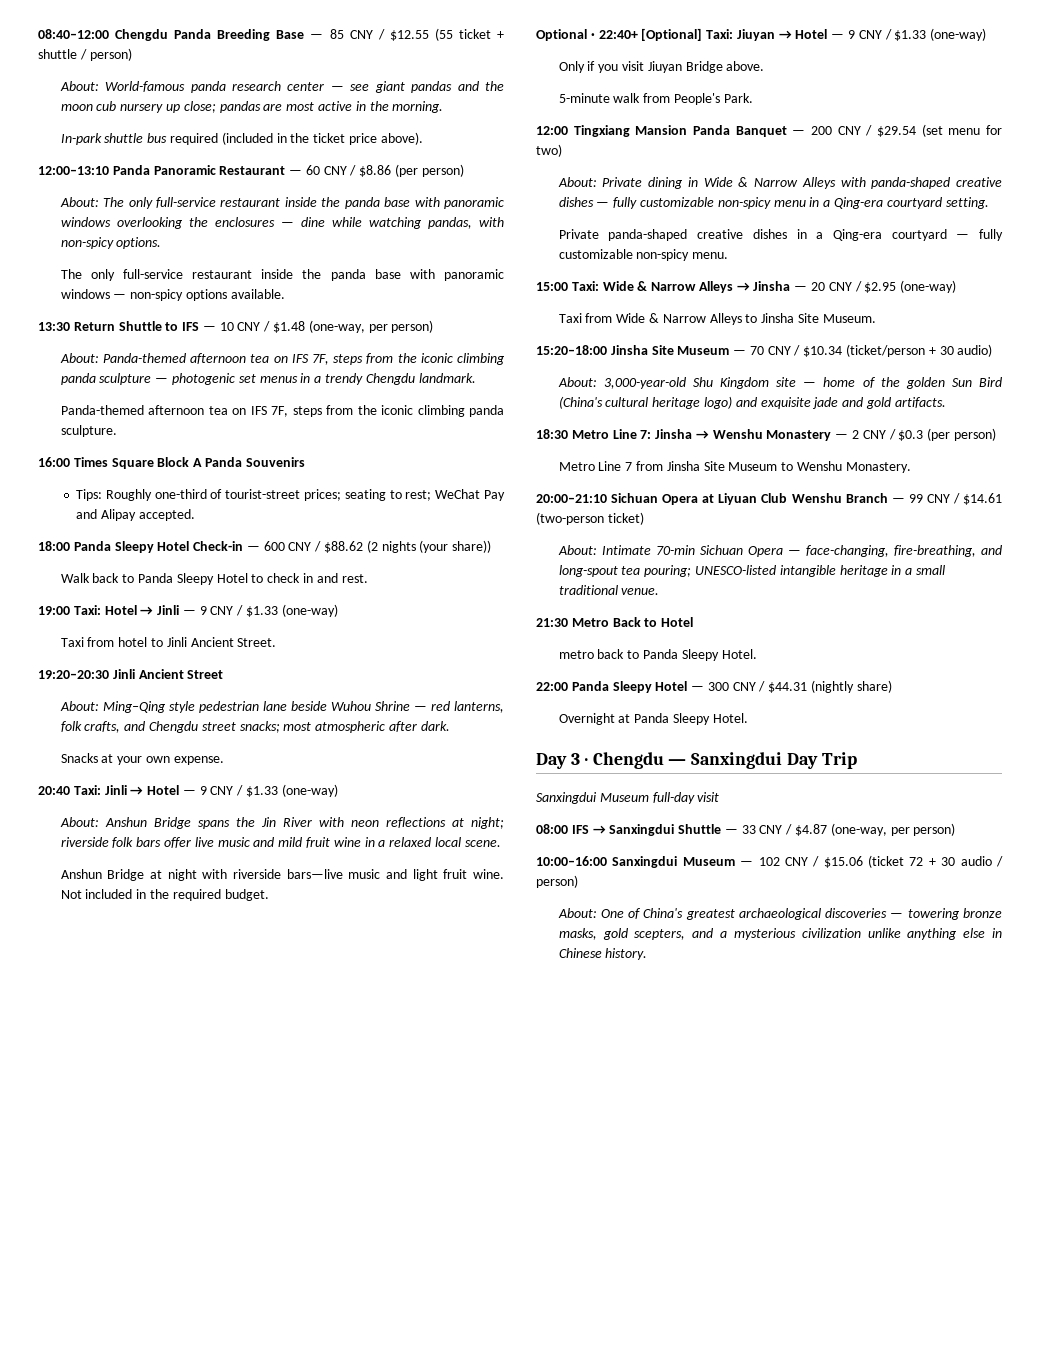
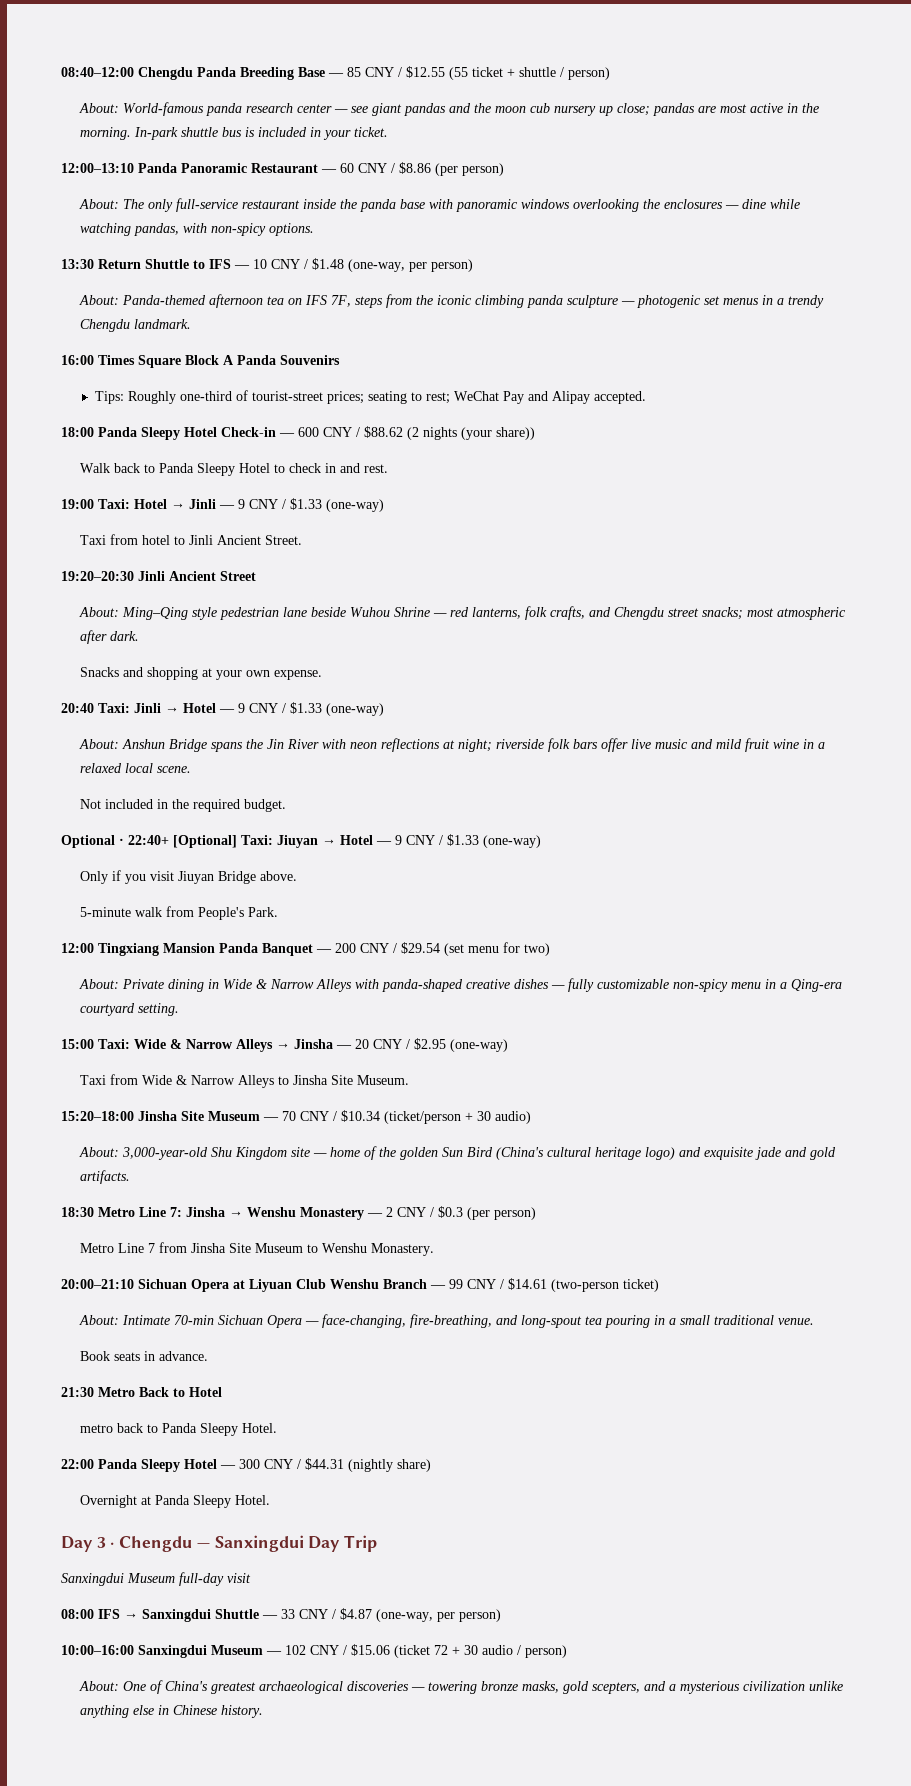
(444, 107) // -> (131, 133) none
[170,132,423,145] required (included in the ticket price above). -> [244,127,388,140] is included in your ticket.
[60,269,505,281] [60,289,285,301] // The only full-service restaurant inside the panda base with panoramic windows — non-spicy options available. -> (314, 229) none
[60,405,504,417] [60,425,117,437] // Panda-themed afternoon tea on IFS 7F, steps from the iconic climbing panda sculpture. -> (191, 324) none
(98, 758) none -> [122,667,198,680] and shopping
[60,869,504,881] Anshun Bridge at night with riverside bars—live music and light fruit wine. -> (191, 769) none
[558,229,1003,241] [558,249,729,261] // Private panda-shaped creative dishes in a Qing-era courtyard — fully customizable non-spicy menu. -> (179, 1009) none
[644,565,888,577] pouring; UNESCO-listed intangible heritage -> [604,1315,650,1328] pouring
(660, 591) none -> [79,1351,208,1361] // Book seats in advance.

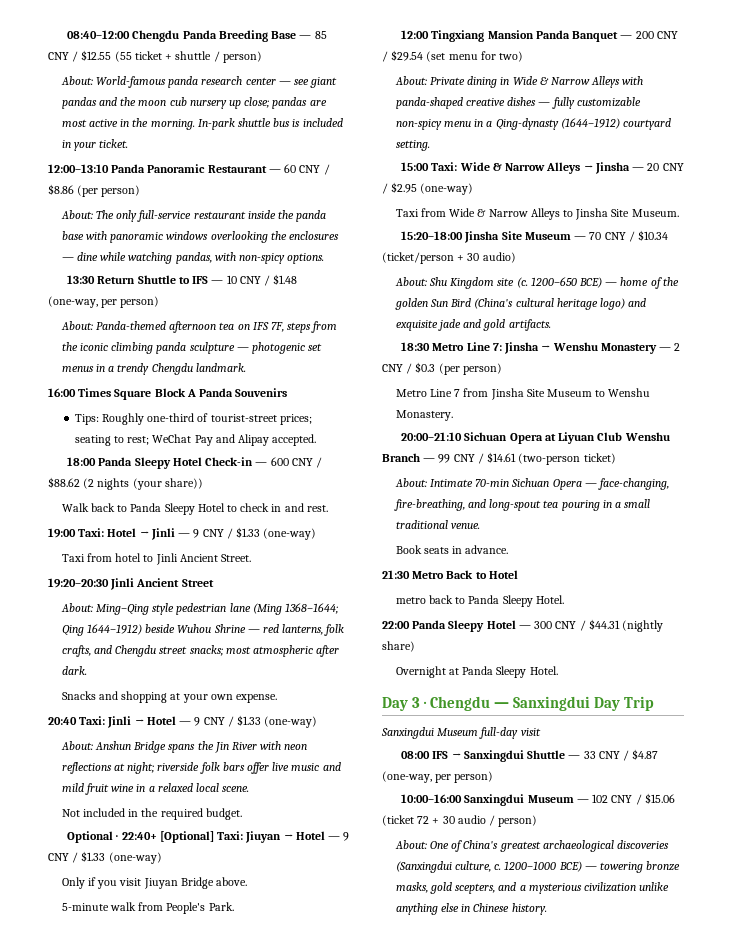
(307, 612) none -> [252,603,338,615] [61,624,142,636] (Ming 1368–1644; Qing 1644–1912)
[790,979,842,992] Qing-era -> [495,118,620,130] Qing-dynasty (1644–1912)
[121,1147,208,1160] 3,000-year-old -> (427, 281) none
(310, 1152) none -> [516,277,602,288] (c. 1200–650 BCE)
(409, 1686) none -> [395,861,582,873] (Sanxingdui culture, c. 1200–1000 BCE)

